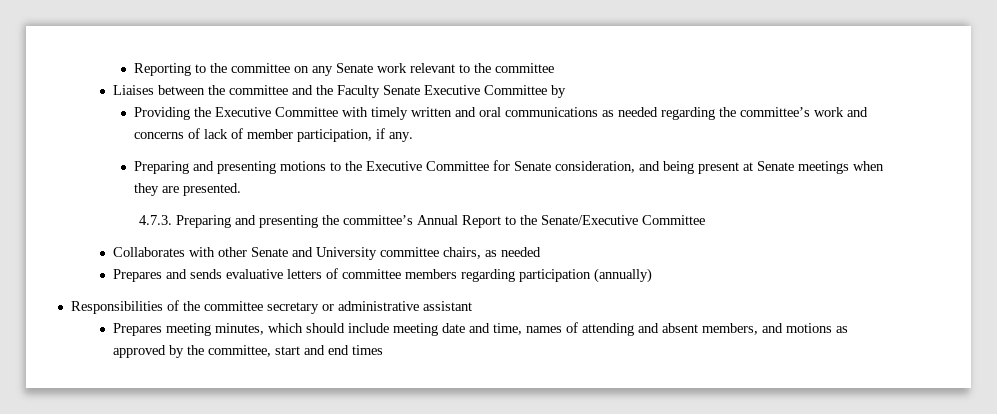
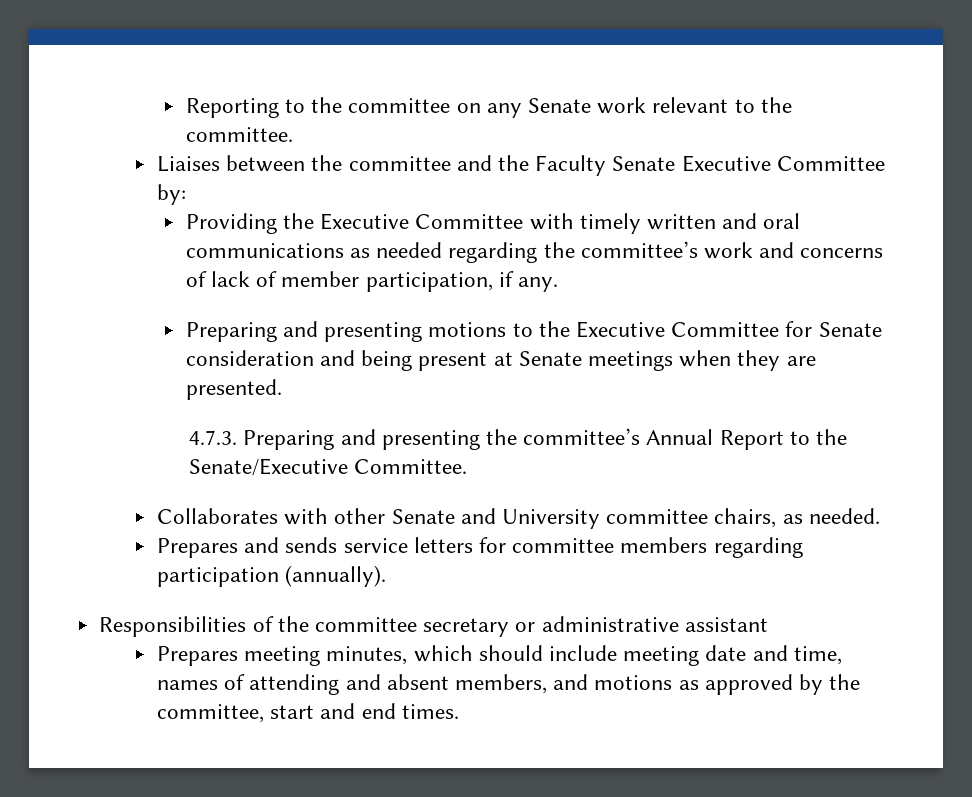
[495,63,555,73] committee -> [185,127,293,142] committee.
[551,85,567,98] by -> [156,184,186,205] by:
[555,161,636,173] consideration, -> [185,350,314,366] consideration
[642,215,706,225] Committee -> [354,459,468,474] Committee.
[501,247,542,257] needed -> [808,508,880,524] needed.
[226,268,339,279] evaluative letters of -> [343,537,506,553] service letters for
[594,268,653,283] (annually) -> [285,565,387,587] (annually).
[352,345,384,355] times -> [401,704,459,719] times.

